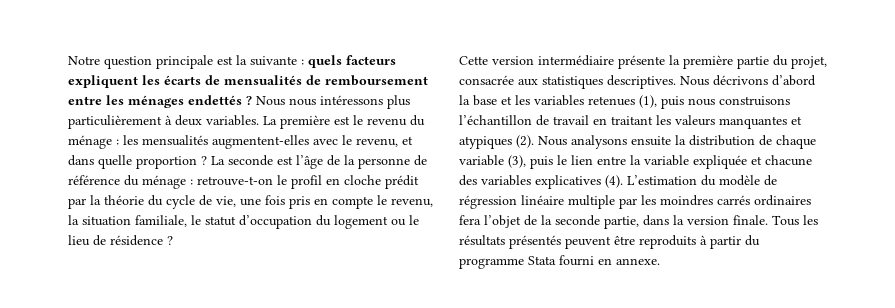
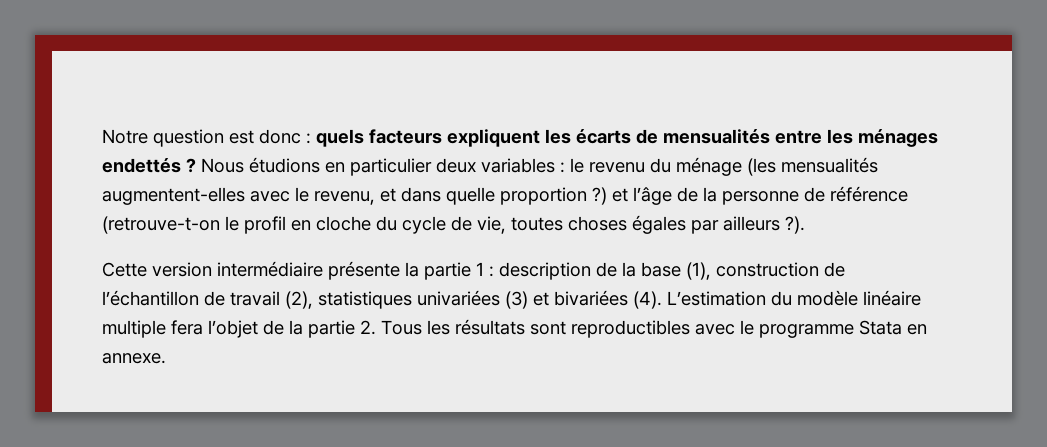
[156,55,297,69] principale est la suivante -> [229,129,301,144] est donc
[306,75,428,86] de remboursement -> (770, 136) none
[289,95,410,109] [68,115,350,129] nous intéressons plus particulièrement à deux variables. La première est -> [249,157,565,176] étudions en particulier deux variables :
[116,135,138,145] : les -> [747,158,776,176] (les
[201,155,293,166] ? La seconde est -> [592,187,628,205] ?) et
[124,175,419,189] [68,195,433,209] [68,215,419,229] [68,235,173,246] du ménage : retrouve-t-on le profil en cloche prédit par la théorie du cycle de vie, une fois pris en compte le revenu, la situation familiale, le statut d’occupation du logement ou le lieu de résidence ? -> [102,215,805,234] (retrouve-t-on le profil en cloche du cycle de vie, toutes choses égales par ailleurs ?).
[683,55,827,69] [459,75,816,89] [459,95,790,109] [459,115,802,129] [459,135,816,149] [459,155,812,169] [459,175,777,189] [459,195,811,209] [459,215,818,229] [459,235,760,249] première partie du projet, consacrée aux statistiques descriptives. Nous décrivons d’abord la base et les variables retenues (1), puis nous construisons l’échantillon de travail en traitant les valeurs manquantes et atypiques (2). Nous analysons ensuite la distribution de chaque variable (3), puis le lien entre la variable expliquée et chacune des variables explicatives (4). L’estimation du modèle de régression linéaire multiple par les moindres carrés ordinaires fera l’objet de la seconde partie, dans la version finale. Tous les résultats présentés peuvent être reproduits à partir du -> [424,262,845,280] [102,290,921,309] [102,319,754,338] partie 1 : description de la base (1), construction de l’échantillon de travail (2), statistiques univariées (3) et bivariées (4). L’estimation du modèle linéaire multiple fera l’objet de la partie 2. Tous les résultats sont reproductibles avec le
[559,255,594,266] fourni -> (902, 327) none

